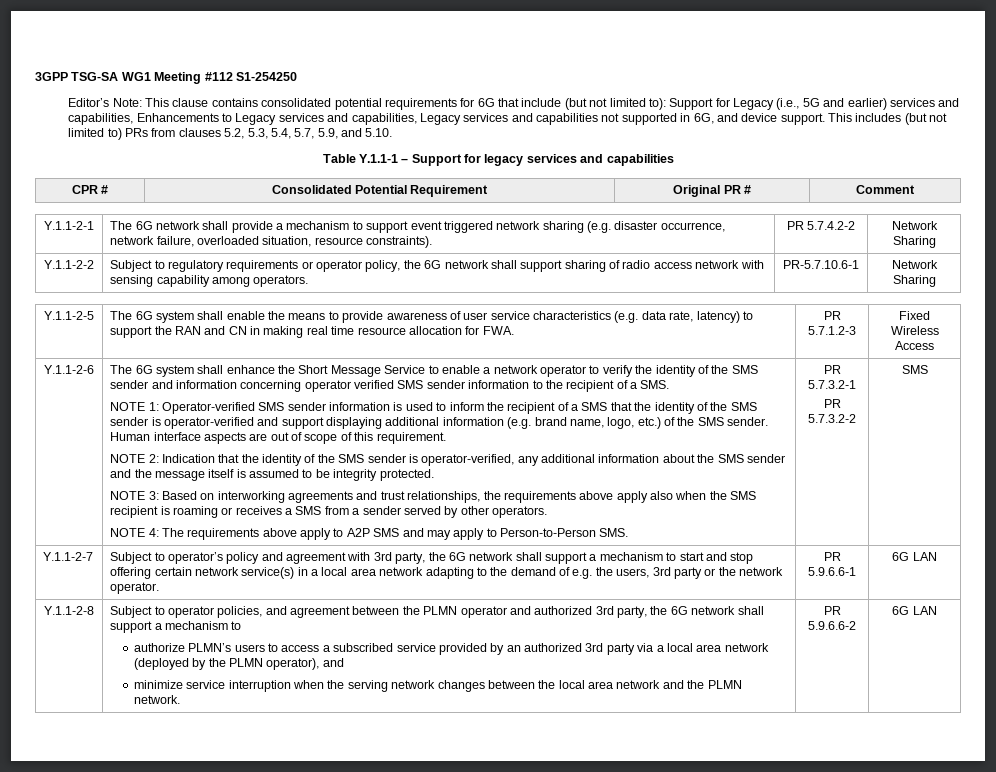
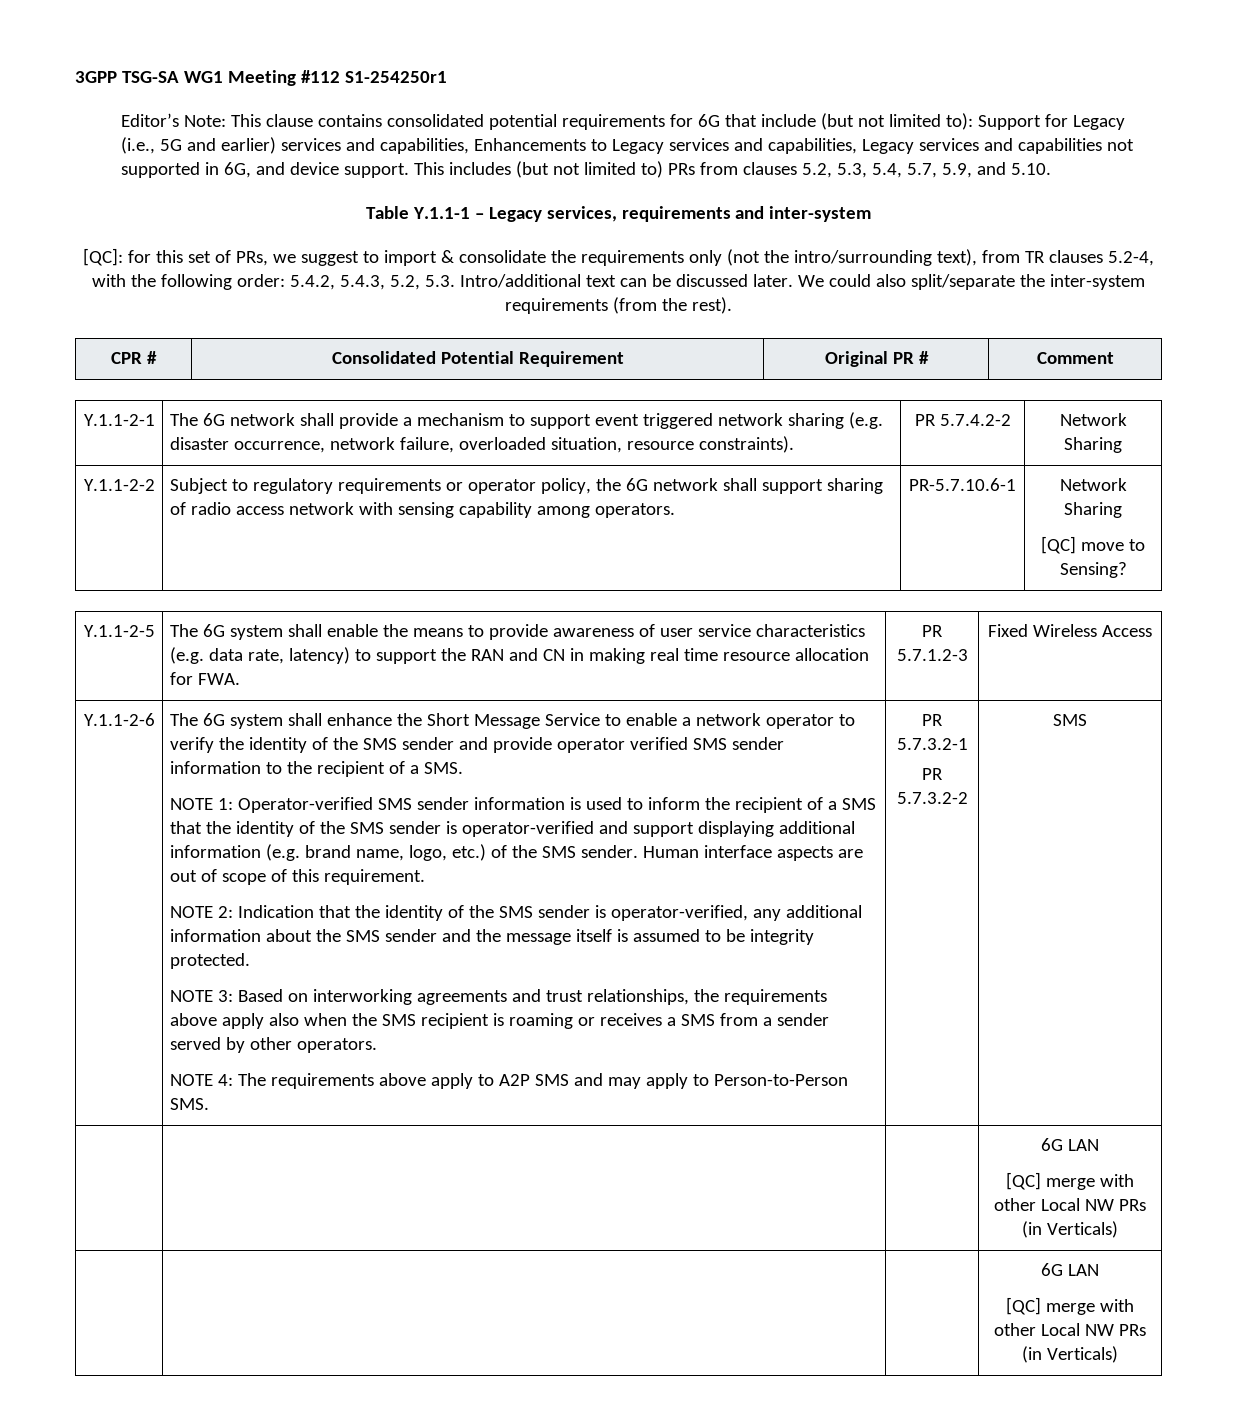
[235,72,297,81] S1-254250 -> [344,71,447,83] S1-254250r1
[411,154,674,166] Support for legacy services and capabilities -> [488,206,872,222] [83,248,1154,266] [92,274,1145,290] [505,297,732,314] Legacy services, requirements and inter-system // [QC]: for this set of PRs, we suggest to import & consolidate the requirements only (not the intro/surrounding text), from TR clauses 5.2-4, with the following order: 5.4.2, 5.4.3, 5.2, 5.3. Intro/additional text can be discussed later. We could also split/separate the inter-system requirements (from the rest).
(936, 281) none -> [1041,536,1145,554] [1059,562,1127,578] // [QC] move to Sensing?
[175,380,302,392] information concerning -> [492,737,552,753] provide
[43,552,94,561] [110,552,754,564] [110,567,784,579] [110,582,160,594] [823,552,841,561] [808,567,856,576] [892,552,937,561] [44,606,94,615] [110,606,764,618] [110,621,242,633] [133,643,769,655] [133,658,344,670] [133,680,742,692] [133,695,180,704] [823,606,841,615] [808,621,856,630] [892,606,937,615] Y.1.1-2-7 | Subject to operator’s policy and agreement with 3rd party, the 6G network shall support a mechanism to start and stop offering certain network service(s) in a local area network adapting to the demand of e.g. the users, 3rd party or the network operator. | PR 5.9.6.6-1 | 6G LAN // Y.1.1-2-8 | Subject to operator policies, and agreement between the PLMN operator and authorized 3rd party, the 6G network shall support a mechanism to // authorize PLMN’s users to access a subscribed service provided by an authorized 3rd party via a local area network (deployed by the PLMN operator), and // minimize service interruption when the serving network changes between the local area network and the PLMN network. | PR 5.9.6.6-2 | 6G LAN -> [1041,1138,1099,1151] [1006,1172,1134,1190] [994,1198,1146,1211] [1022,1221,1118,1238] [1041,1263,1099,1276] [1006,1297,1134,1315] [994,1323,1146,1336] [1022,1346,1118,1363] | | | 6G LAN // [QC] merge with other Local NW PRs (in Verticals) // | | | 6G LAN // [QC] merge with other Local NW PRs (in Verticals)

